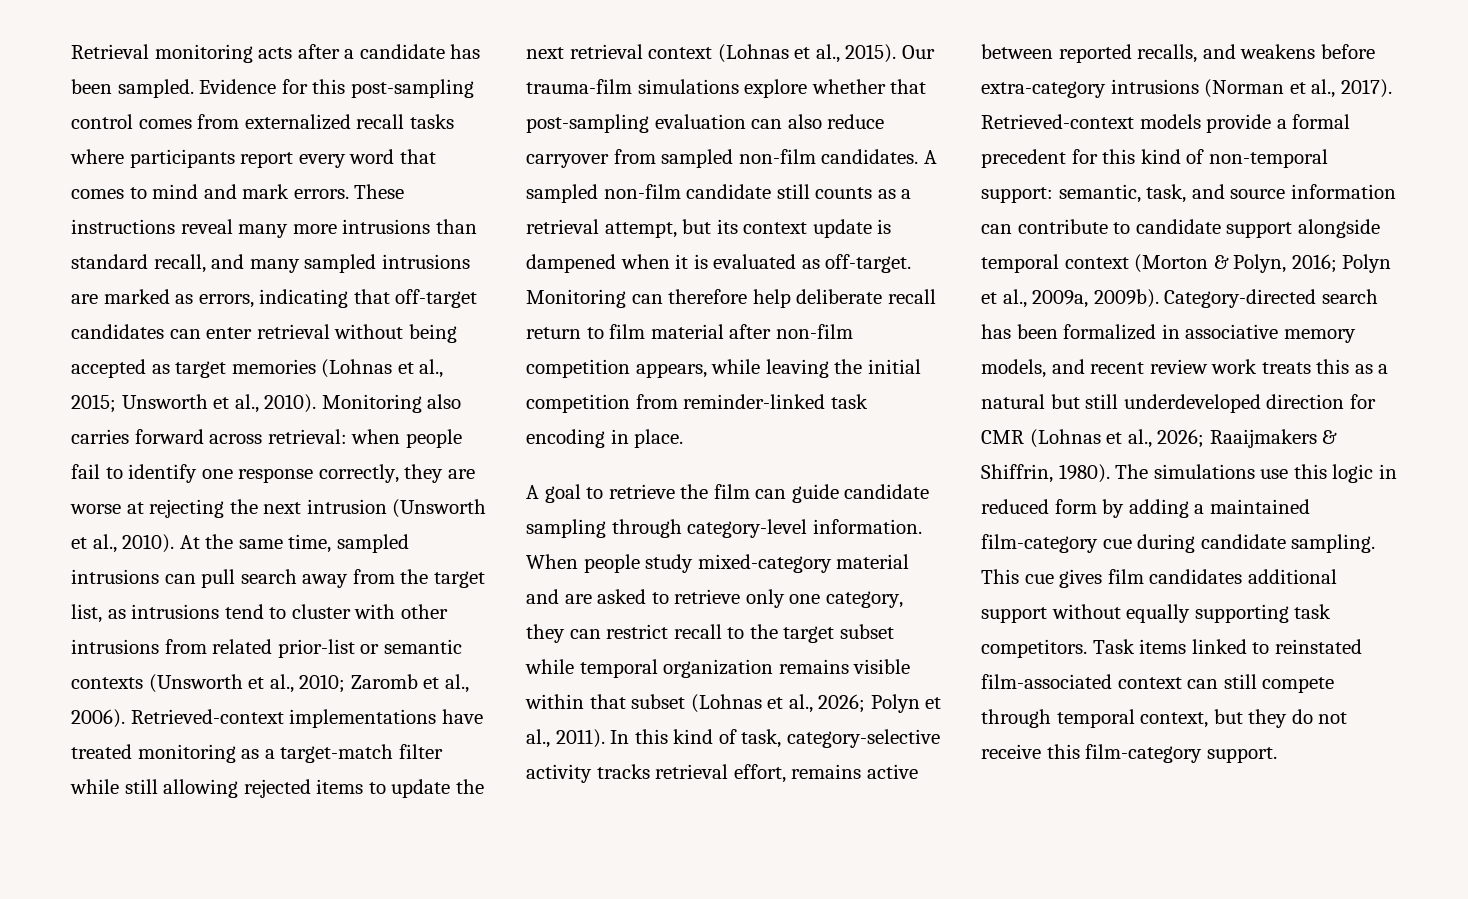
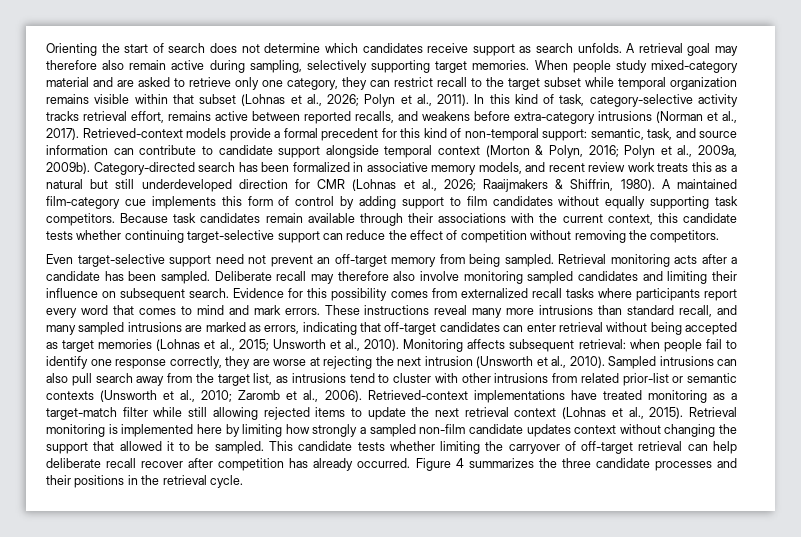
[71,44,481,63] [71,79,474,98] [71,114,454,130] [70,149,436,168] [71,184,405,199] [71,219,477,238] [71,254,470,273] [71,289,478,308] [71,324,457,343] [71,359,444,378] [71,394,462,413] [71,429,462,448] [71,464,475,483] [70,499,487,518] [71,534,409,553] [71,569,485,588] [71,604,448,623] [71,639,462,658] [71,674,469,693] [71,709,483,728] [71,744,443,763] [70,779,484,798] [526,44,935,63] [526,79,927,98] [526,114,885,133] [526,149,937,168] [526,184,912,203] [526,219,892,238] [526,254,912,273] [526,289,936,308] [526,324,853,339] [526,359,921,378] [526,394,868,413] [526,429,684,448] [526,484,930,503] [526,519,922,538] Retrieval monitoring acts after a candidate has been sampled. Evidence for this post-sampling control comes from externalized recall tasks where participants report every word that comes to mind and mark errors. These instructions reveal many more intrusions than standard recall, and many sampled intrusions are marked as errors, indicating that off-target candidates can enter retrieval without being accepted as target memories (Lohnas et al., 2015; Unsworth et al., 2010). Monitoring also carries forward across retrieval: when people fail to identify one response correctly, they are worse at rejecting the next intrusion (Unsworth et al., 2010). At the same time, sampled intrusions can pull search away from the target list, as intrusions tend to cluster with other intrusions from related prior-list or semantic contexts (Unsworth et al., 2010; Zaromb et al., 2006). Retrieved-context implementations have treated monitoring as a target-match filter while still allowing rejected items to update the next retrieval context (Lohnas et al., 2015). Our trauma-film simulations explore whether that post-sampling evaluation can also reduce carryover from sampled non-film candidates. A sampled non-film candidate still counts as a retrieval attempt, but its context update is dampened when it is evaluated as off-target. Monitoring can therefore help deliberate recall return to film material after non-film competition appears, while leaving the initial competition from reminder-linked task encoding in place. // A goal to retrieve the film can guide candidate sampling through category-level information. -> [46,43,738,56] [46,60,530,73] Orienting the start of search does not determine which candidates receive support as search unfolds. A retrieval goal may therefore also remain active during sampling, selectively supporting target memories.
[1115,464,1397,483] [981,499,1310,518] [981,534,1376,553] [981,569,1337,588] [981,607,1047,623] The simulations use this logic in reduced form by adding a maintained film-category cue during candidate sampling. This cue gives film candidates additional support -> [661,179,737,189] [46,196,553,209] A maintained film-category cue implements this form of control by adding support to film candidates
[1092,639,1362,654] [981,674,1335,693] [981,709,1348,728] [981,744,1277,763] Task items linked to reinstated film-associated context can still compete through temporal context, but they do not receive this film-category support. -> [120,213,737,226] [46,230,720,243] [46,254,737,267] [46,271,737,284] [46,288,738,301] [46,305,738,318] [46,322,737,335] [46,339,737,352] [46,356,737,369] [46,373,737,386] [46,390,738,403] [46,407,738,420] [46,424,737,437] [46,441,738,454] [46,458,738,471] [46,475,243,488] Because task candidates remain available through their associations with the current context, this candidate tests whether continuing target-selective support can reduce the effect of competition without removing the competitors. // Even target-selective support need not prevent an off-target memory from being sampled. Retrieval monitoring acts after a candidate has been sampled. Deliberate recall may therefore also involve monitoring sampled candidates and limiting their influence on subsequent search. Evidence for this possibility comes from externalized recall tasks where participants report every word that comes to mind and mark errors. These instructions reveal many more intrusions than standard recall, and many sampled intrusions are marked as errors, indicating that off-target candidates can enter retrieval without being accepted as target memories (Lohnas et al., 2015; Unsworth et al., 2010). Monitoring affects subsequent retrieval: when people fail to identify one response correctly, they are worse at rejecting the next intrusion (Unsworth et al., 2010). Sampled intrusions can also pull search away from the target list, as intrusions tend to cluster with other intrusions from related prior-list or semantic contexts (Unsworth et al., 2010; Zaromb et al., 2006). Retrieved-context implementations have treated monitoring as a target-match filter while still allowing rejected items to update the next retrieval context (Lohnas et al., 2015). Retrieval monitoring is implemented here by limiting how strongly a sampled non-film candidate updates context without changing the support that allowed it to be sampled. This candidate tests whether limiting the carryover of off-target retrieval can help deliberate recall recover after competition has already occurred. Figure 4 summarizes the three candidate processes and their positions in the retrieval cycle.

